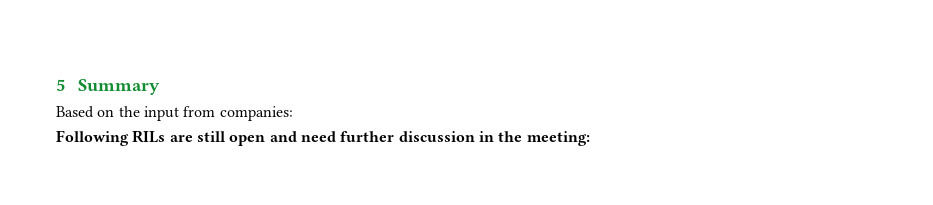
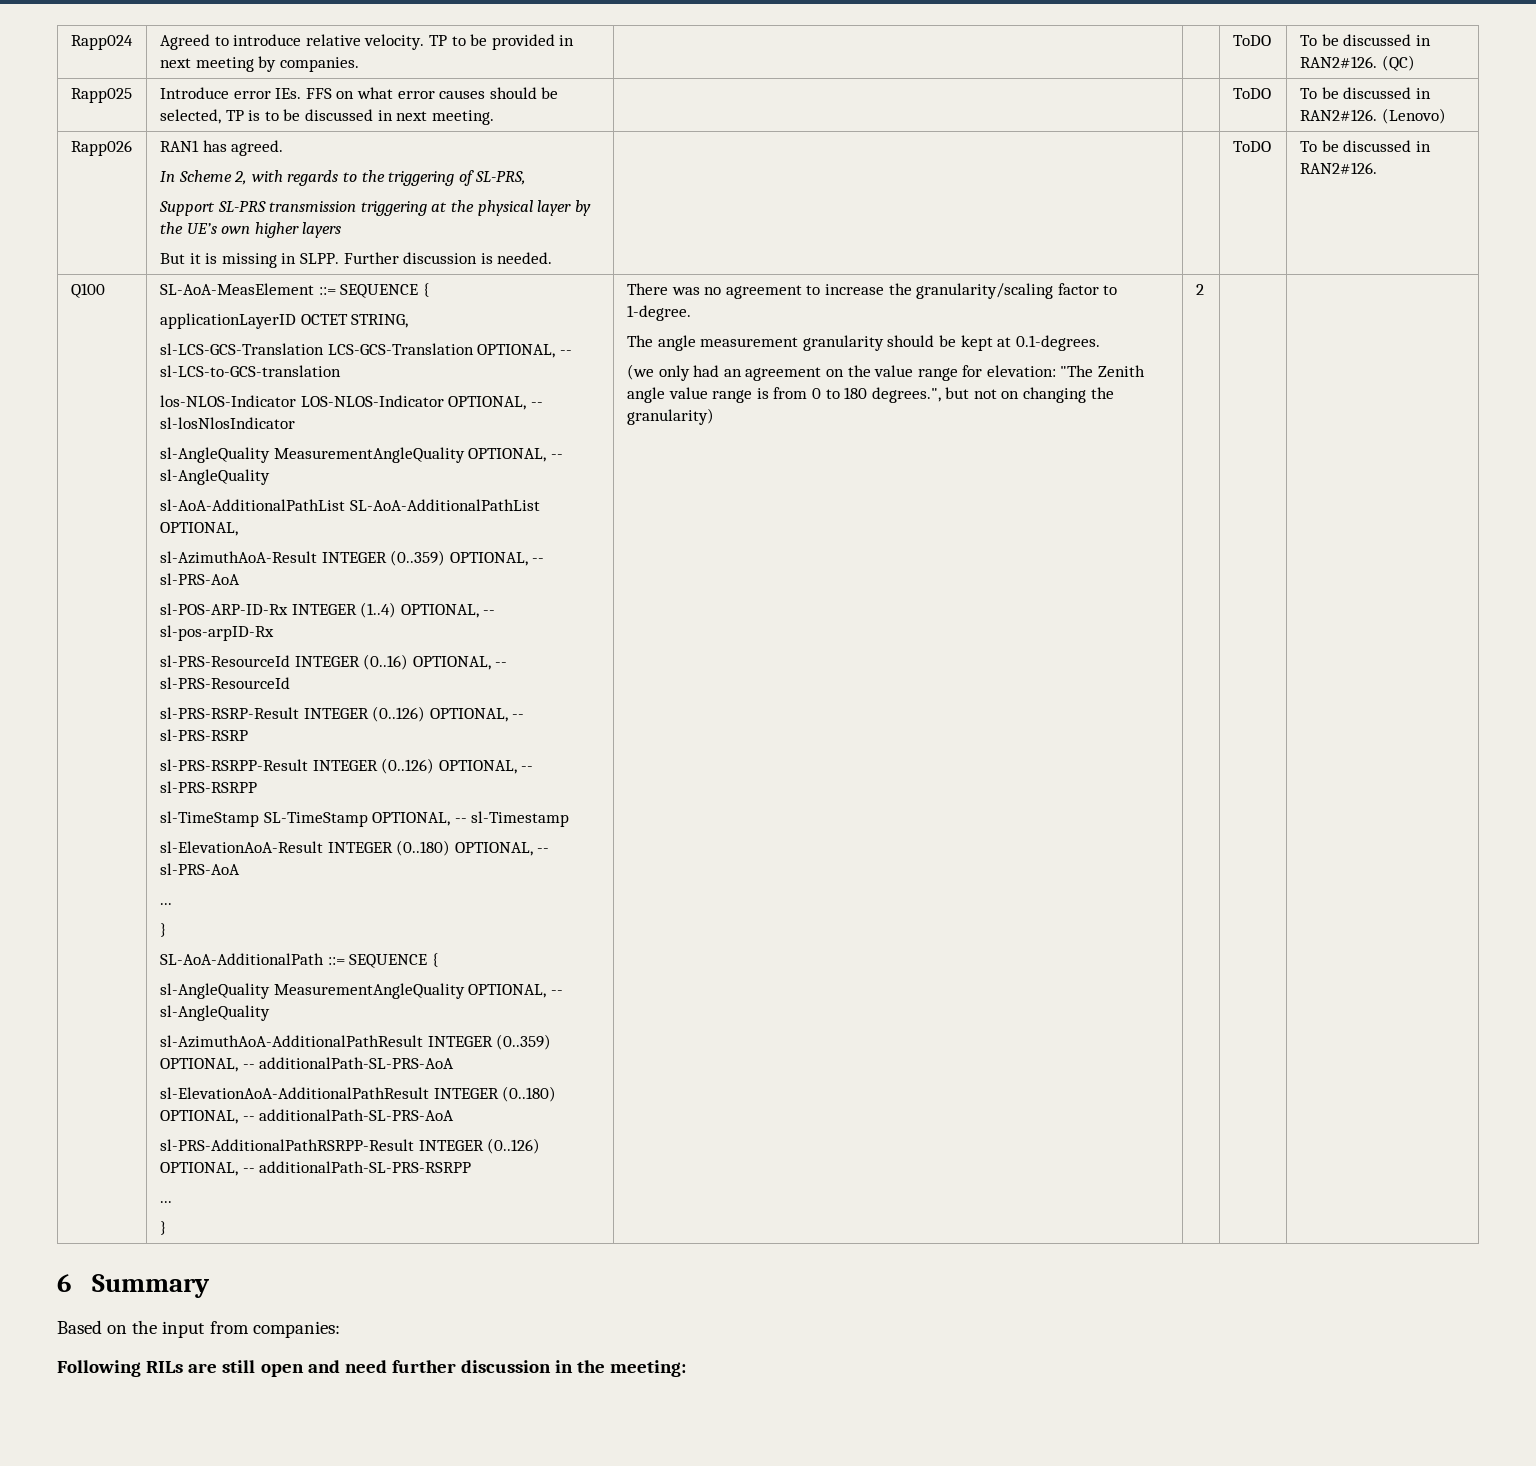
[56,79,66,91] 5 -> [70,35,133,50] [159,34,575,50] [159,56,359,72] [1232,35,1271,46] [1299,34,1431,46] [1299,55,1415,71] [70,88,132,103] [159,87,559,99] [159,109,494,125] [1232,88,1271,99] [1299,87,1431,99] [1299,108,1446,124] [70,140,132,156] [159,140,284,156] [159,170,527,186] [158,200,591,216] [159,222,342,238] [159,252,553,268] [1232,141,1271,152] [1299,140,1431,152] [1299,162,1377,174] [70,283,105,298] [159,283,430,298] [159,313,409,329] [159,343,572,358] [159,365,341,377] [159,395,543,410] [159,417,295,429] [159,447,563,463] [159,469,270,485] [159,499,540,511] [159,522,238,536] [159,550,545,566] [159,573,240,585] [159,602,496,618] [159,625,274,641] [159,654,508,670] [159,677,290,689] [159,706,525,722] [159,729,248,741] [159,758,534,774] [159,781,257,793] [159,811,570,827] [159,840,550,856] [159,863,240,875] [159,903,172,905] [159,923,167,937] [159,953,439,968] [159,983,563,999] [159,1005,270,1021] [159,1034,552,1050] [159,1057,455,1072] [159,1086,557,1102] [159,1109,455,1124] [159,1138,541,1154] [159,1161,472,1176] [159,1201,172,1203] [159,1221,167,1235] [626,283,1118,299] [626,305,691,321] [626,335,1100,351] [626,364,1146,381] [626,387,1114,403] [626,408,714,425] [1195,284,1204,295] [57,1274,72,1292] Rapp024 | Agreed to introduce relative velocity. TP to be provided in next meeting by companies. | | | ToDO | To be discussed in RAN2#126. (QC) // Rapp025 | Introduce error IEs. FFS on what error causes should be selected, TP is to be discussed in next meeting. | | | ToDO | To be discussed in RAN2#126. (Lenovo) // Rapp026 | RAN1 has agreed. // In Scheme 2, with regards to the triggering of SL-PRS, // Support SL-PRS transmission triggering at the physical layer by the UE’s own higher layers // But it is missing in SLPP. Further discussion is needed. | | | ToDO | To be discussed in RAN2#126. // Q100 | SL-AoA-MeasElement ::= SEQUENCE { // applicationLayerID OCTET STRING, // sl-LCS-GCS-Translation LCS-GCS-Translation OPTIONAL, -- sl-LCS-to-GCS-translation // los-NLOS-Indicator LOS-NLOS-Indicator OPTIONAL, -- sl-losNlosIndicator // sl-AngleQuality MeasurementAngleQuality OPTIONAL, -- sl-AngleQuality // sl-AoA-AdditionalPathList SL-AoA-AdditionalPathList OPTIONAL, // sl-AzimuthAoA-Result INTEGER (0..359) OPTIONAL, -- sl-PRS-AoA // sl-POS-ARP-ID-Rx INTEGER (1..4) OPTIONAL, -- sl-pos-arpID-Rx // sl-PRS-ResourceId INTEGER (0..16) OPTIONAL, -- sl-PRS-ResourceId // sl-PRS-RSRP-Result INTEGER (0..126) OPTIONAL, -- sl-PRS-RSRP // sl-PRS-RSRPP-Result INTEGER (0..126) OPTIONAL, -- sl-PRS-RSRPP // sl-TimeStamp SL-TimeStamp OPTIONAL, -- sl-Timestamp // sl-ElevationAoA-Result INTEGER (0..180) OPTIONAL, -- sl-PRS-AoA // ... // } // SL-AoA-AdditionalPath ::= SEQUENCE { // sl-AngleQuality MeasurementAngleQuality OPTIONAL, -- sl-AngleQuality // sl-AzimuthAoA-AdditionalPathResult INTEGER (0..359) OPTIONAL, -- additionalPath-SL-PRS-AoA // sl-ElevationAoA-AdditionalPathResult INTEGER (0..180) OPTIONAL, -- additionalPath-SL-PRS-AoA // sl-PRS-AdditionalPathRSRPP-Result INTEGER (0..126) OPTIONAL, -- additionalPath-SL-PRS-RSRPP // ... // } | There was no agreement to increase the granularity/scaling factor to 1-degree. // The angle measurement granularity should be kept at 0.1-degrees. // (we only had an agreement on the value range for elevation: "The Zenith angle value range is from 0 to 180 degrees.", but not on changing the granularity) | 2 | | // 6

